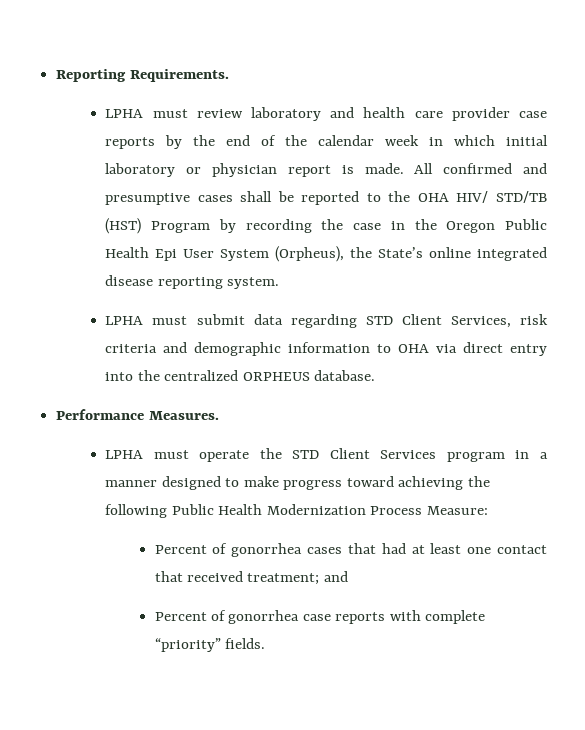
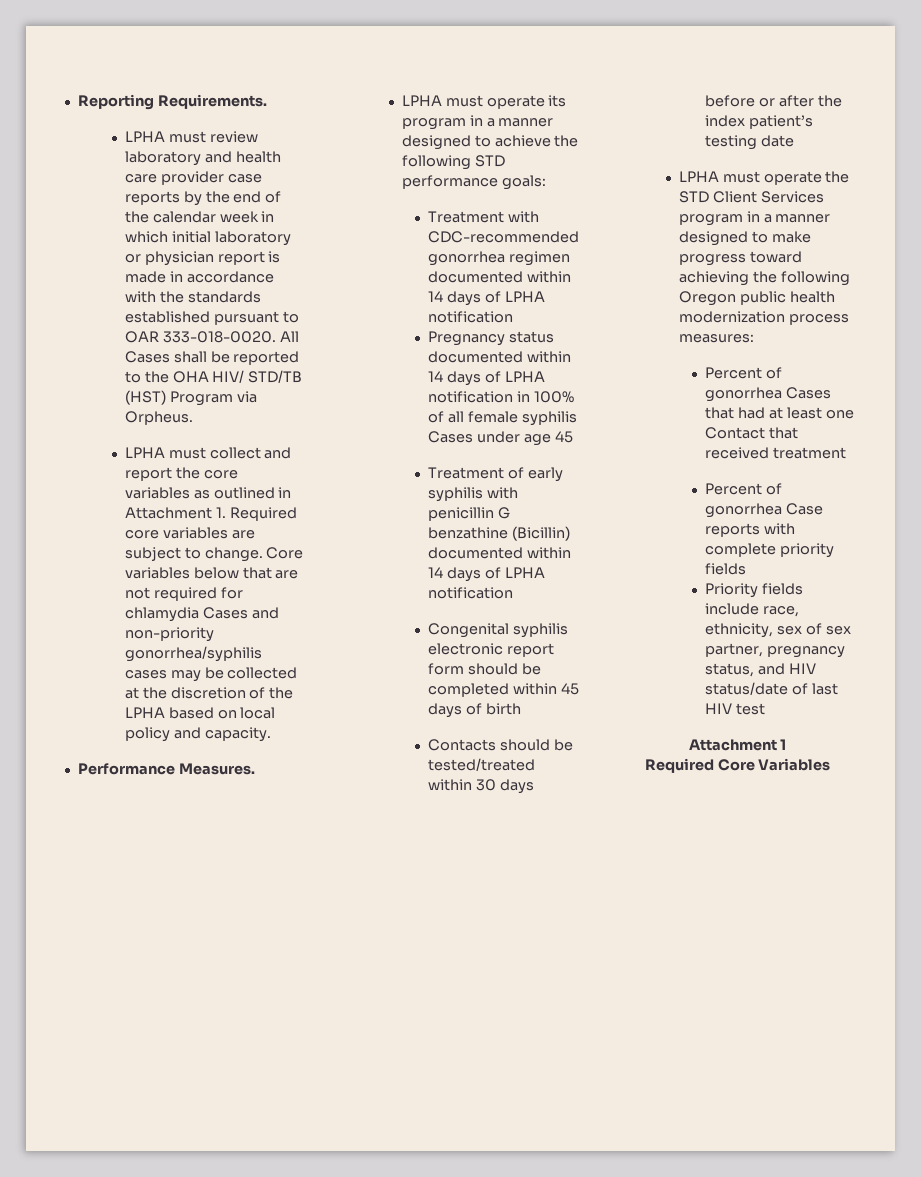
[364,163,548,174] [105,193,233,205] made. All confirmed and presumptive cases -> [124,271,274,283] [124,291,261,303] [124,311,299,325] [124,331,299,343] [124,351,170,363] made in accordance with the standards established pursuant to OAR 333-018-0020. All Cases
[218,219,548,233] [105,246,548,262] [105,275,280,289] [105,314,549,328] [105,342,548,356] [105,370,376,381] [56,409,219,420] by recording the case in the Oregon Public Health Epi User System (Orpheus), the State’s online integrated disease reporting system. // LPHA must submit data regarding STD Client Services, risk criteria and demographic information to OHA via direct entry into the centralized ORPHEUS database. // Performance Measures. -> [236,391,257,403] [124,411,193,425] [124,447,292,459] [124,467,238,481] [124,487,292,499] [124,507,297,521] [124,527,255,539] [124,547,304,562] [124,567,299,579] [124,587,243,601] [124,607,279,622] [124,627,214,642] [124,646,262,662] [124,667,298,682] [124,687,294,699] [124,707,276,719] [124,727,271,742] [77,763,255,775] [401,95,567,109] [401,115,554,130] [401,135,579,150] [401,155,505,170] [401,175,546,190] [427,211,539,223] [427,231,579,243] [427,251,570,266] [427,271,571,283] [427,291,545,306] [427,311,513,323] [427,331,554,346] [427,351,571,363] [427,371,545,386] [427,391,574,403] [427,411,577,426] [427,431,573,446] [427,467,563,482] [427,487,518,502] [427,507,510,521] [427,526,570,541] [427,547,571,559] [427,567,545,582] [427,587,513,599] [427,623,568,638] [427,643,554,657] [427,663,541,675] [427,683,579,697] [427,703,521,718] [427,739,573,751] [427,758,535,771] [427,779,534,794] [704,95,842,107] [704,115,813,129] [704,135,794,150] via Orpheus. // LPHA must collect and report the core variables as outlined in Attachment 1. Required core variables are subject to change. Core variables below that are not required for chlamydia Cases and non-priority gonorrhea/syphilis cases may be collected at the discretion of the LPHA based on local policy and capacity. // Performance Measures. // LPHA must operate its program in a manner designed to achieve the following STD performance goals: // Treatment with CDC-recommended gonorrhea regimen documented within 14 days of LPHA notification // Pregnancy status documented within 14 days of LPHA notification in 100% of all female syphilis Cases under age 45 // Treatment of early syphilis with penicillin G benzathine (Bicillin) documented within 14 days of LPHA notification // Congenital syphilis electronic report form should be completed within 45 days of birth // Contacts should be tested/treated within 30 days before or after the index patient’s testing date
[171,504,488,515] [154,543,343,557] Public Health Modernization Process Measure: // Percent of gonorrhea cases -> [678,291,835,306] [678,311,849,325] [678,334,754,343] [704,367,782,379] [704,387,831,402] Oregon public health modernization process measures: // Percent of gonorrhea Cases
[497,545,547,554] contact -> [704,427,765,439] Contact
[247,571,348,585] [154,610,331,624] treatment; and // Percent of gonorrhea case -> [772,447,846,459] [704,483,782,495] [704,503,823,518] treatment // Percent of gonorrhea Case
[154,638,266,652] “priority” fields. -> [779,543,834,558] [704,563,746,575] [704,583,803,598] [704,603,799,617] [704,623,851,638] [704,643,845,658] [704,663,816,677] [704,682,838,695] [704,703,765,715] [688,739,787,751] [644,758,831,773] priority fields // Priority fields include race, ethnicity, sex of sex partner, pregnancy status, and HIV status/date of last HIV test // Attachment 1 // Required Core Variables

